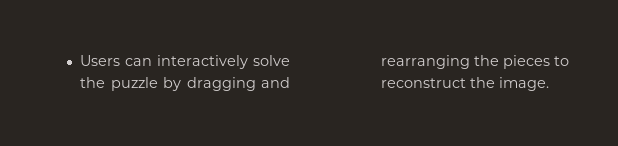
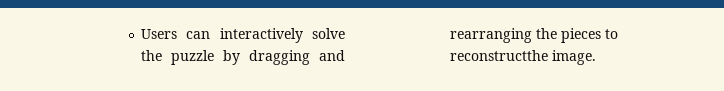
[381,77,496,88] reconstruct the -> [450,50,549,61] reconstructthe

